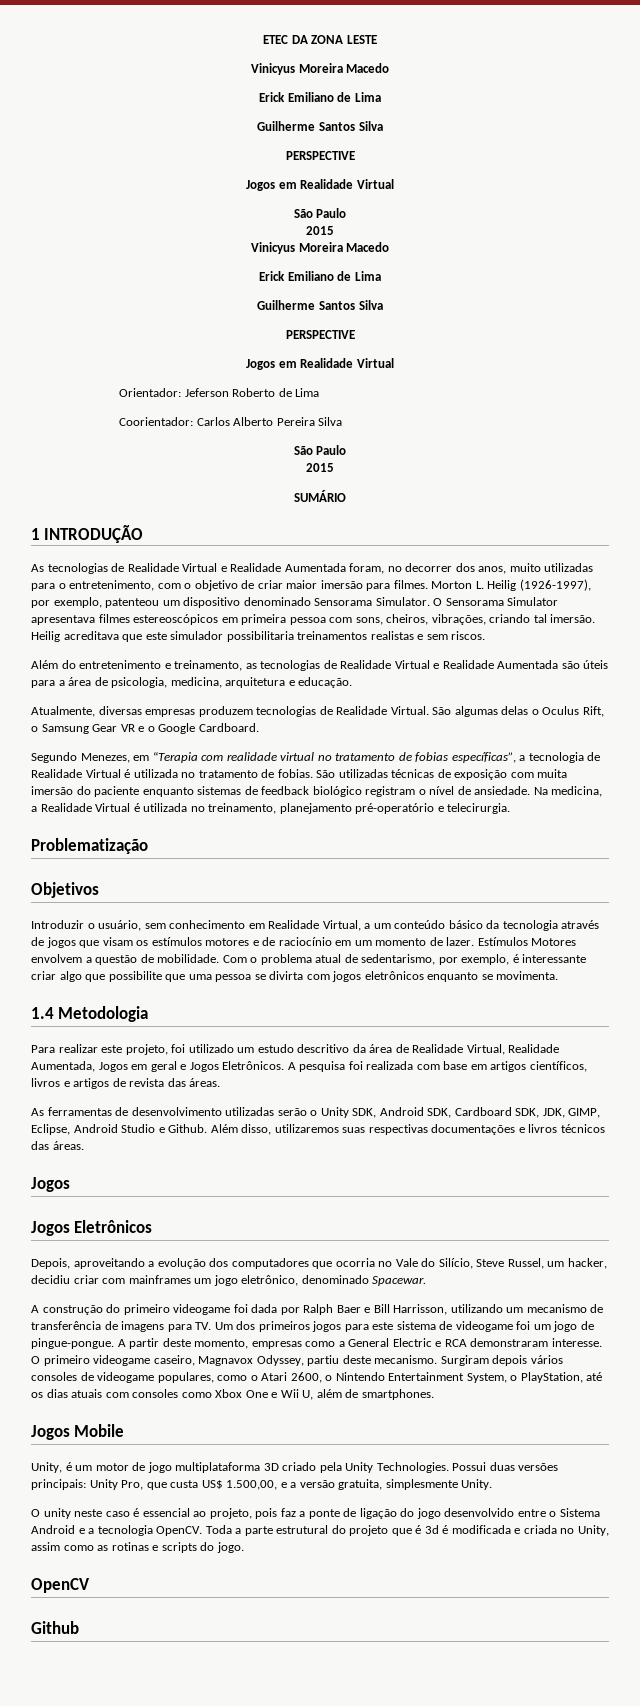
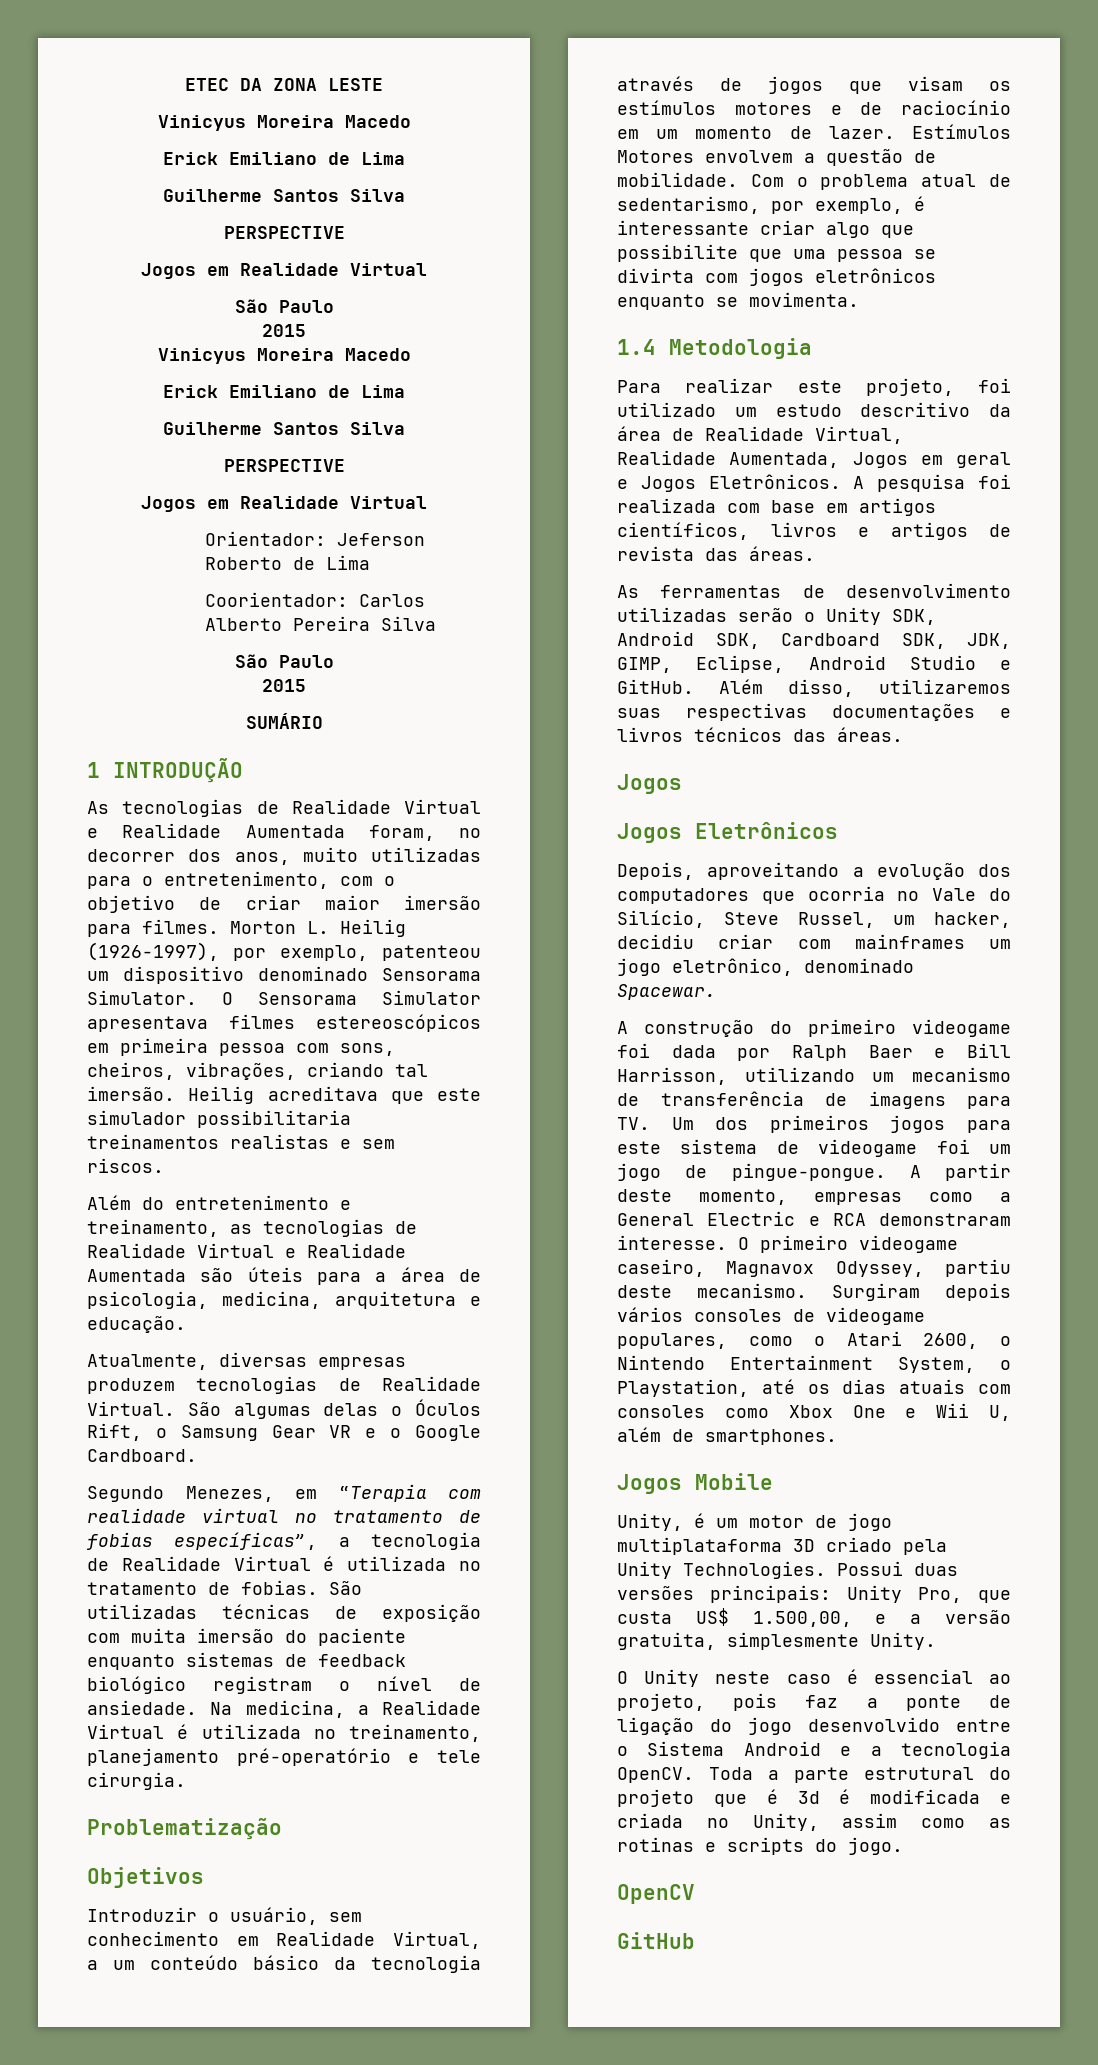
[542,706,580,715] Oculus -> [415,1399,482,1416] Óculos
[447,803,511,814] telecirurgia. -> [437,1750,481,1763] [87,1772,186,1790] tele cirurgia.
[168,1124,208,1133] Github. -> [617,679,694,694] GitHub.
[520,1372,583,1383] PlayStation, -> [617,1379,749,1397] Playstation,
[43,1508,71,1519] unity -> [644,1669,700,1687] Unity
[31,1621,79,1634] Github -> [617,1932,695,1949] GitHub

